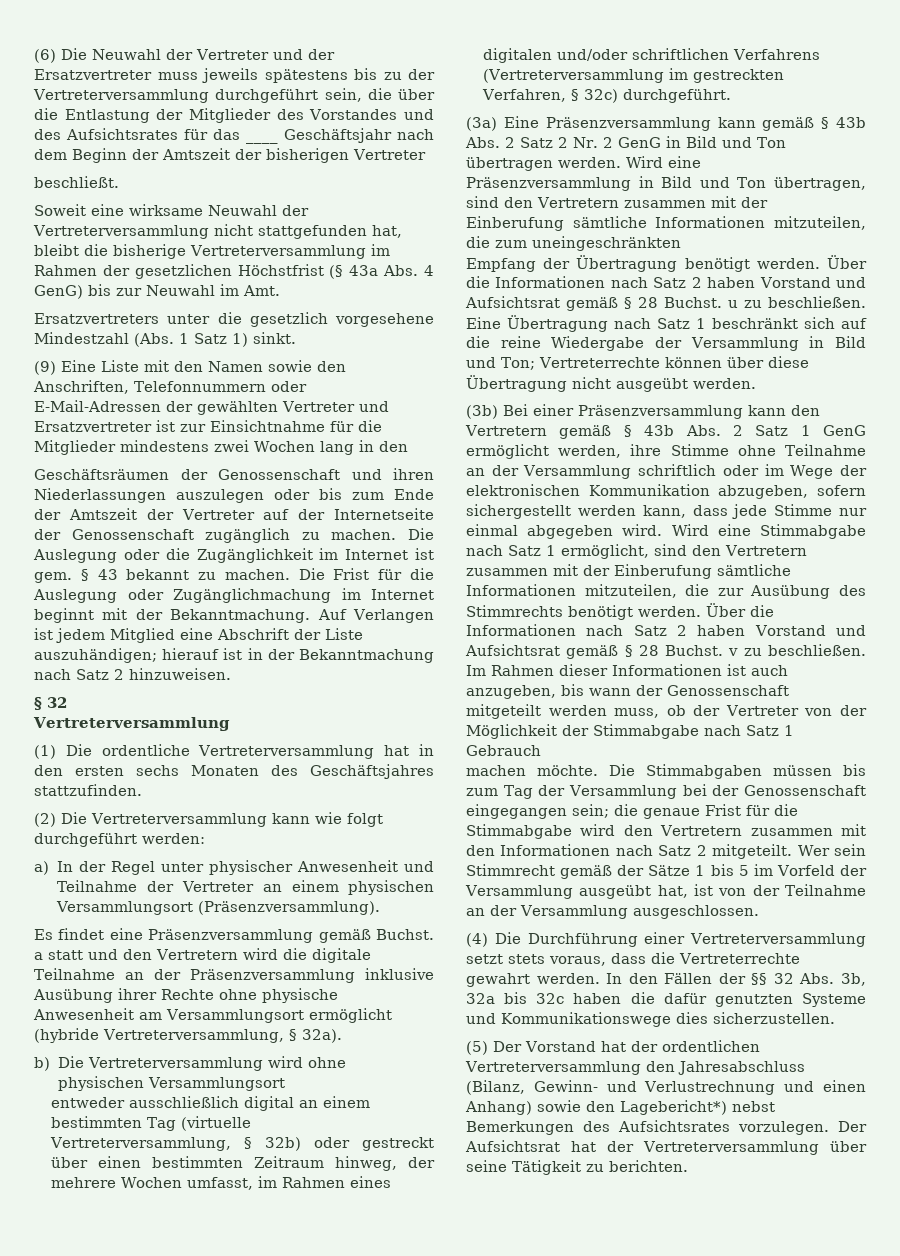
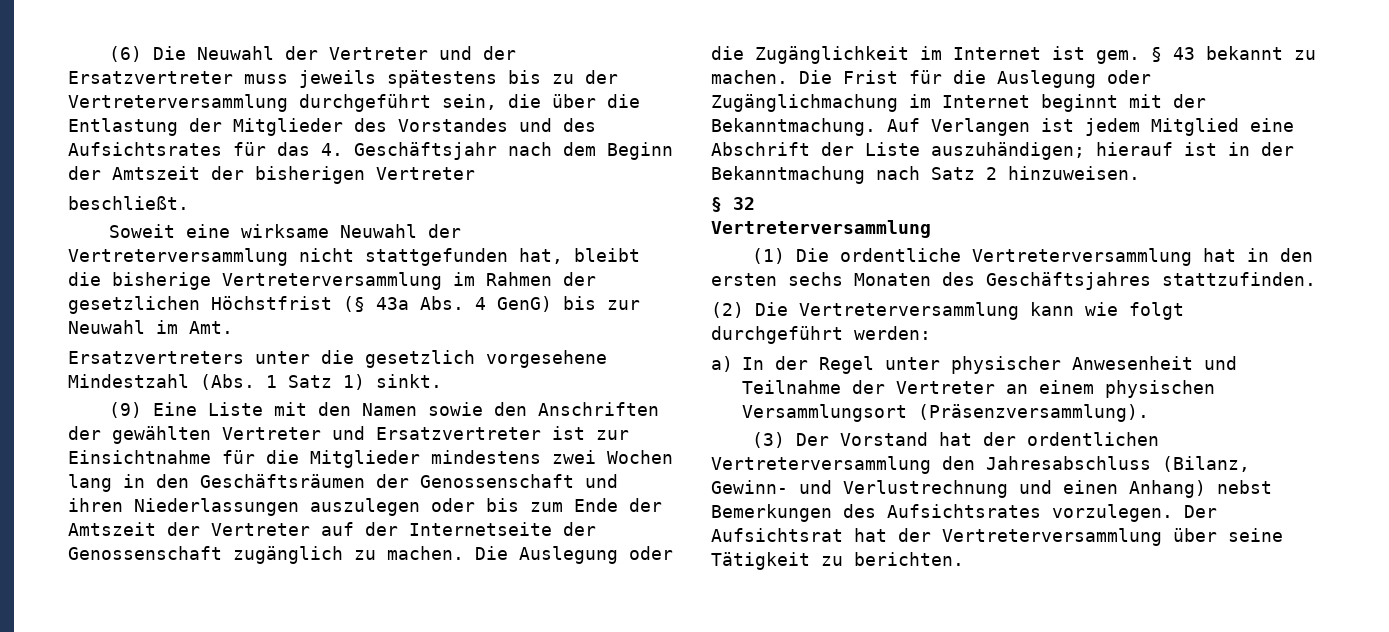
[246,140,278,144] ____ -> [321,143,343,156] 4.
[33,380,307,394] [34,400,161,412] Anschriften, Telefonnummern oder E-Mail-Adressen -> [537,402,659,416] Anschriften
(408, 446) // -> (189, 481) none
[34,928,434,943] [34,948,371,963] [34,968,434,983] [33,988,338,1003] [33,1008,392,1023] [34,1028,342,1043] [34,1056,347,1071] [57,1076,286,1091] [51,1096,371,1111] [51,1116,252,1131] [50,1137,435,1151] [51,1156,435,1171] [51,1176,392,1190] [483,48,821,63] [483,68,785,83] [482,89,732,103] [466,116,866,131] [465,136,786,148] [466,156,701,171] [466,176,866,191] [466,196,768,208] [466,216,866,231] [466,236,681,251] [466,255,867,272] [466,276,866,288] [465,296,866,311] [466,315,867,332] [466,336,866,351] [466,356,809,370] [466,375,756,392] [466,404,820,419] [465,425,866,439] [466,444,867,459] [466,464,867,479] [466,484,866,499] [466,504,867,519] [466,524,866,539] [466,544,807,559] [466,564,791,579] [466,584,866,599] [466,603,774,620] [466,624,866,636] [465,644,866,659] [466,664,788,676] [466,684,789,699] [466,704,867,719] [466,724,794,739] [466,745,541,756] [466,764,866,779] [466,784,866,799] [466,804,798,819] [466,824,866,839] [466,844,866,859] [466,864,867,879] [465,884,867,899] [466,905,759,919] [466,932,867,947] [466,952,800,966] [466,973,866,987] [466,992,866,1007] [466,1012,835,1027] [466,1041,488,1055] Es findet eine Präsenzversammlung gemäß Buchst. a statt und den Vertretern wird die digitale Teilnahme an der Präsenzversammlung inklusive Ausübung ihrer Rechte ohne physische Anwesenheit am Versammlungsort ermöglicht (hybride Vertreterversammlung, § 32a). // b) Die Vertreterversammlung wird ohne physischen Versammlungsort // entweder ausschließlich digital an einem bestimmten Tag (virtuelle Vertreterversammlung, § 32b) oder gestreckt über einen bestimmten Zeitraum hinweg, der mehrere Wochen umfasst, im Rahmen eines digitalen und/oder schriftlichen Verfahrens (Vertreterversammlung im gestreckten Verfahren, § 32c) durchgeführt. // (3a) Eine Präsenzversammlung kann gemäß § 43b Abs. 2 Satz 2 Nr. 2 GenG in Bild und Ton übertragen werden. Wird eine Präsenzversammlung in Bild und Ton übertragen, sind den Vertretern zusammen mit der Einberufung sämtliche Informationen mitzuteilen, die zum uneingeschränkten // Empfang der Übertragung benötigt werden. Über die Informationen nach Satz 2 haben Vorstand und Aufsichtsrat gemäß § 28 Buchst. u zu beschließen. Eine Übertragung nach Satz 1 beschränkt sich auf die reine Wiedergabe der Versammlung in Bild und Ton; Vertreterrechte können über diese Übertragung nicht ausgeübt werden. // (3b) Bei einer Präsenzversammlung kann den Vertretern gemäß § 43b Abs. 2 Satz 1 GenG ermöglicht werden, ihre Stimme ohne Teilnahme an der Versammlung schriftlich oder im Wege der elektronischen Kommunikation abzugeben, sofern sichergestellt werden kann, dass jede Stimme nur einmal abgegeben wird. Wird eine Stimmabgabe nach Satz 1 ermöglicht, sind den Vertretern zusammen mit der Einberufung sämtliche Informationen mitzuteilen, die zur Ausübung des Stimmrechts benötigt werden. Über die Informationen nach Satz 2 haben Vorstand und Aufsichtsrat gemäß § 28 Buchst. v zu beschließen. Im Rahmen dieser Informationen ist auch anzugeben, bis wann der Genossenschaft mitgeteilt werden muss, ob der Vertreter von der Möglichkeit der Stimmabgabe nach Satz 1 Gebrauch // machen möchte. Die Stimmabgaben müssen bis zum Tag der Versammlung bei der Genossenschaft eingegangen sein; die genaue Frist für die Stimmabgabe wird den Vertretern zusammen mit den Informationen nach Satz 2 mitgeteilt. Wer sein Stimmrecht gemäß der Sätze 1 bis 5 im Vorfeld der Versammlung ausgeübt hat, ist von der Teilnahme an der Versammlung ausgeschlossen. // (4) Die Durchführung einer Vertreterversammlung setzt stets voraus, dass die Vertreterrechte gewahrt werden. In den Fällen der §§ 32 Abs. 3b, 32a bis 32c haben die dafür genutzten Systeme und Kommunikationswege dies sicherzustellen. // (5) -> [751,432,785,448] (3)
[537,1100,727,1115] sowie den Lagebericht*) -> (1206, 489) none

